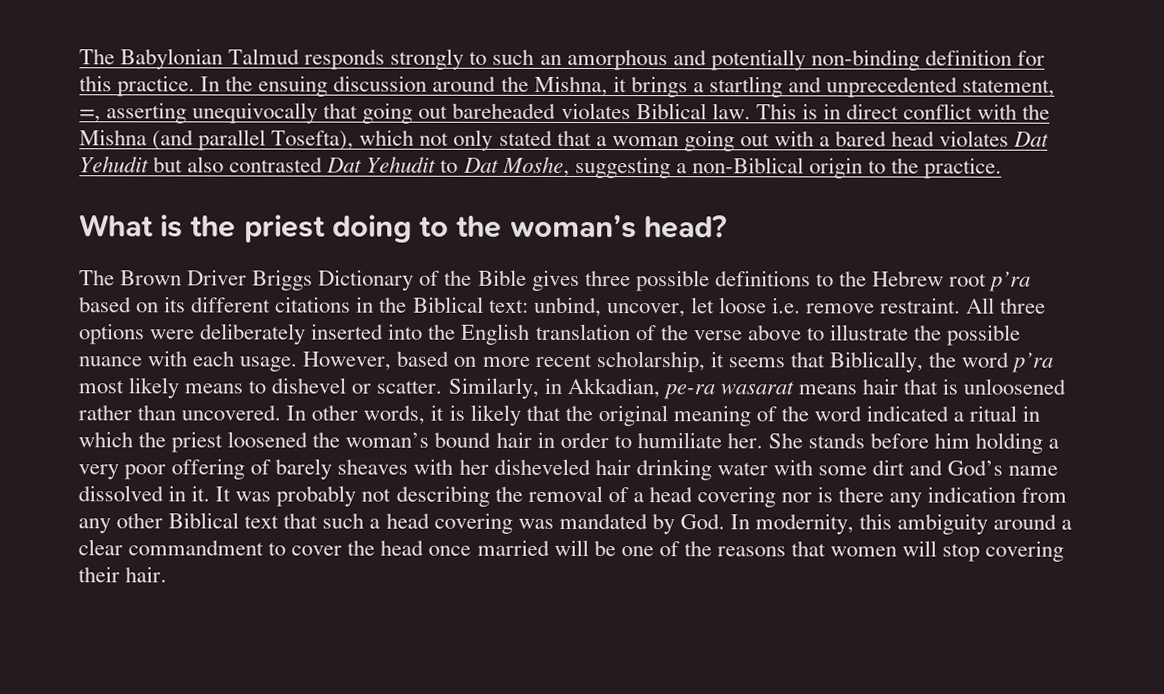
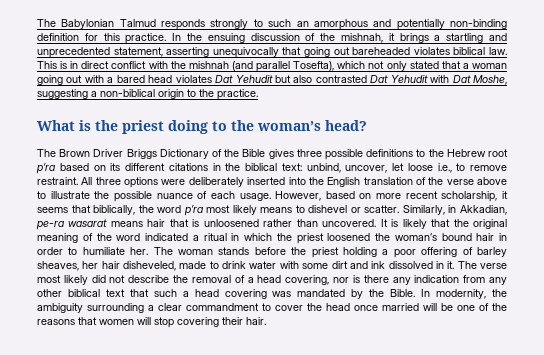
[432,75,608,97] around the Mishna, -> [305,33,384,43] of the mishnah,
[79,109,101,123] =, -> (163, 52) none
[635,103,707,120] Biblical -> [453,47,486,55] biblical
[79,129,147,146] Mishna -> [188,61,229,69] mishnah
[440,159,459,173] to -> [430,75,450,83] with
[691,157,804,174] non-Biblical -> [100,89,155,97] non-biblical
[412,296,484,313] Biblical -> [245,163,277,171] biblical
[771,297,801,314] i.e. -> [437,163,466,173] i.e., to
[147,350,188,367] with -> [197,191,208,199] of
[828,351,923,373] Biblically, -> [93,205,136,215] biblically,
[286,404,445,425] In other words, it -> [380,219,388,227] It
[767,432,971,449] She stands before him -> [153,247,339,258] The woman stands before the priest
[78,464,119,480] very -> (389, 252) none
[275,458,712,481] barely sheaves with her disheveled hair drinking -> [476,247,507,257] [37,261,247,271] barley sheaves, her hair disheveled, made to drink
[947,459,1059,476] God’s name -> [371,261,386,269] ink
[215,485,490,507] It was probably not describing -> [457,261,508,269] [37,275,170,285] The verse most likely did not describe
[696,486,776,508] covering -> [285,275,330,285] covering,
[168,512,240,529] Biblical -> [67,289,100,297] biblical
[679,513,1058,535] God. In modernity, this ambiguity around -> [369,289,508,299] [37,303,144,313] the Bible. In modernity, the ambiguity surrounding

